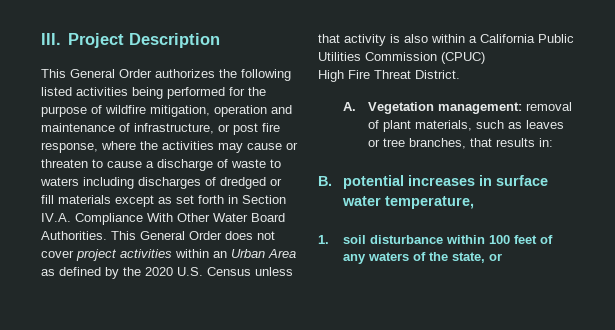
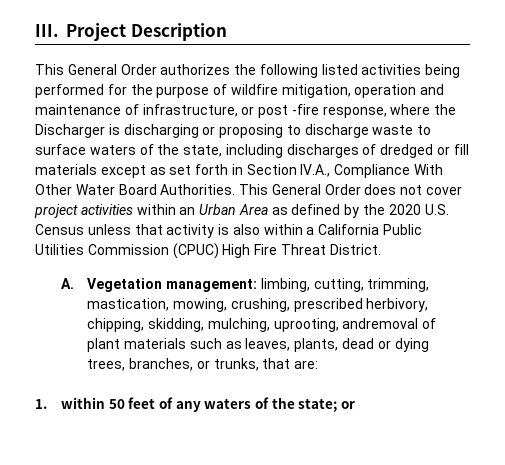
[262,123,280,132] fire -> [291,104,319,115] -fire
[162,141,298,153] [41,159,281,171] [40,177,79,186] activities may cause or threaten to cause a discharge of waste to waters -> [35,124,432,138] [35,144,223,157] Discharger is discharging or proposing to discharge waste to surface waters of the state,
[41,213,71,222] IV.A. -> [300,164,331,177] IV.A.,
(485, 58) // -> (219, 251) none
[525,102,572,111] removal -> [260,278,430,292] [87,298,429,312] [87,318,419,332] limbing, cutting, trimming, mastication, mowing, crushing, prescribed herbivory, chipping, skidding, mulching, uprooting, andremoval
[414,120,472,131] materials, -> [124,338,187,349] materials
[525,120,564,129] [367,138,553,149] [318,175,548,189] [341,196,474,209] [318,235,510,244] leaves or tree branches, that results in: // B. potential increases in surface water temperature, // 1. soil disturbance within 100 -> [245,338,429,352] [87,358,319,371] [35,397,125,409] leaves, plants, dead or dying trees, branches, or trunks, that are: // 1. within 50
[451,252,485,263] state, -> [298,398,338,412] state;

